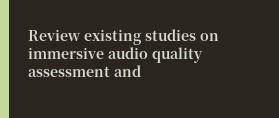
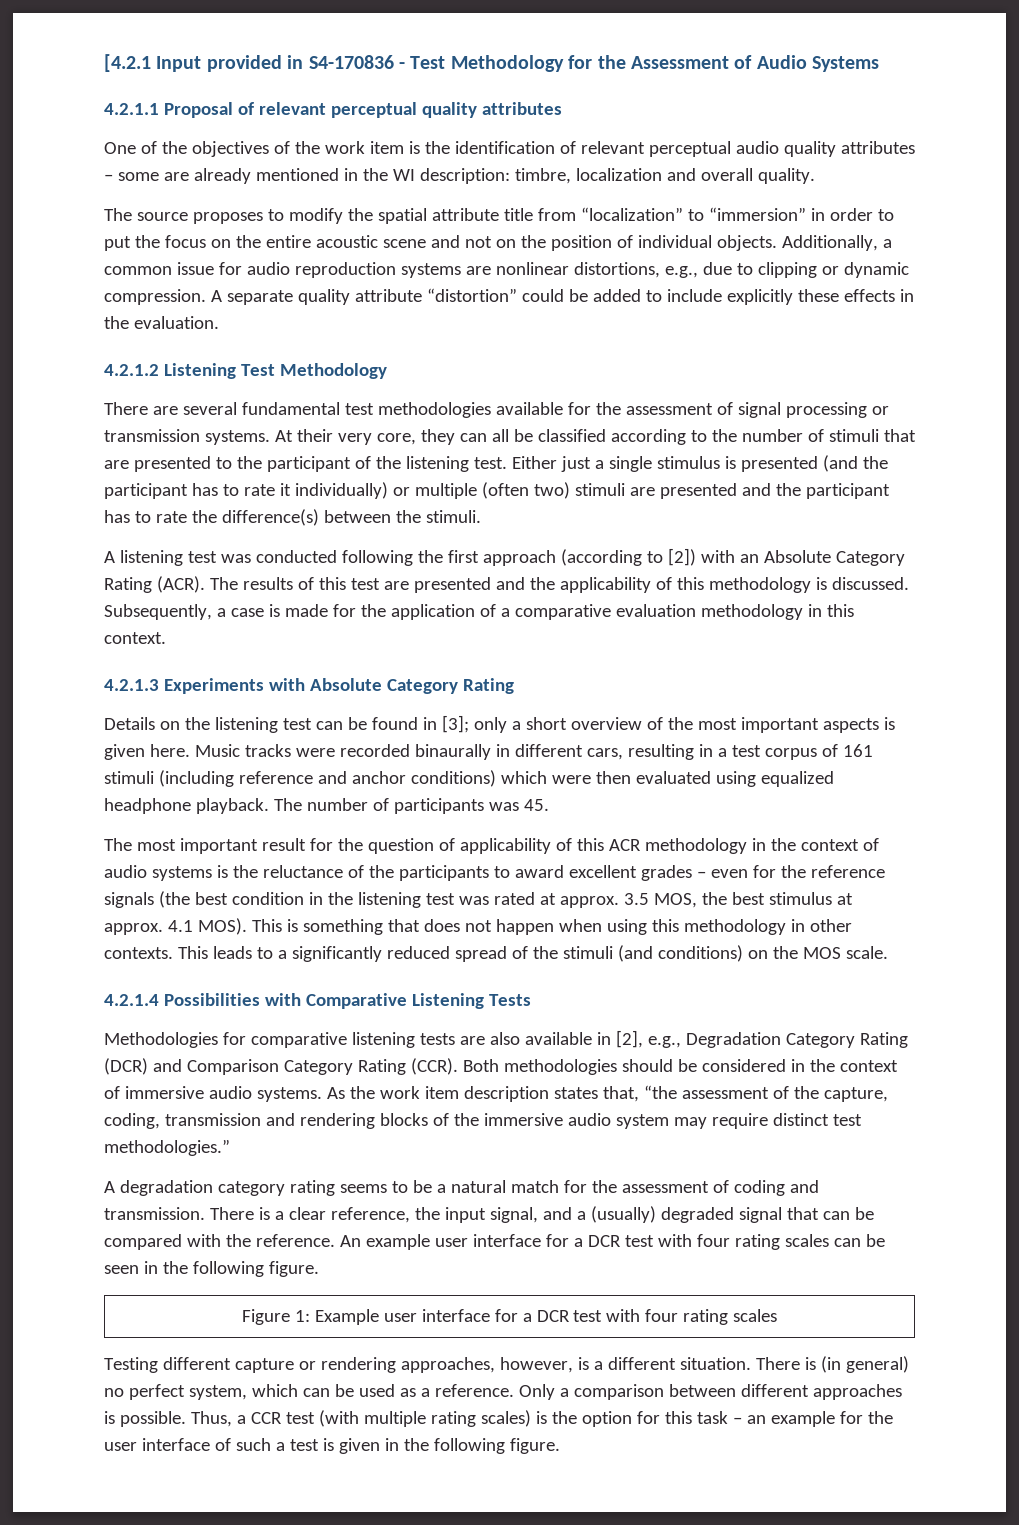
[28,29,219,45] [28,47,203,63] [28,65,141,77] Review existing studies on immersive audio quality assessment and -> [104,54,880,72] [104,102,562,118] [104,141,915,157] [104,168,815,184] [104,207,894,224] [104,235,892,251] [104,262,909,278] [104,288,914,305] [104,316,219,329] [104,363,387,379] [104,402,889,418] [104,429,916,445] [104,455,888,472] [104,482,890,499] [104,509,481,526] [104,548,905,566] [104,576,909,593] [104,604,854,620] [104,632,166,644] [104,678,514,694] [104,715,895,733] [104,744,873,760] [104,770,834,787] [104,798,549,814] [104,838,879,854] [104,865,885,881] [104,891,853,908] [104,918,852,935] [104,945,888,962] [104,993,531,1009] [104,1030,908,1048] [104,1058,898,1075] [104,1085,888,1102] [104,1113,862,1129] [104,1139,230,1156] [104,1180,819,1196] [104,1206,874,1223] [104,1234,885,1250] [104,1261,319,1277] [241,1309,778,1325] [104,1356,909,1373] [104,1384,902,1400] [104,1410,893,1427] [104,1438,560,1454] [4.2.1 Input provided in S4-170836 - Test Methodology for the Assessment of Audio Systems // 4.2.1.1 Proposal of relevant perceptual quality attributes // One of the objectives of the work item is the identification of relevant perceptual audio quality attributes – some are already mentioned in the WI description: timbre, localization and overall quality. // The source proposes to modify the spatial attribute title from “localization” to “immersion” in order to put the focus on the entire acoustic scene and not on the position of individual objects. Additionally, a common issue for audio reproduction systems are nonlinear distortions, e.g., due to clipping or dynamic compression. A separate quality attribute “distortion” could be added to include explicitly these effects in the evaluation. // 4.2.1.2 Listening Test Methodology // There are several fundamental test methodologies available for the assessment of signal processing or transmission systems. At their very core, they can all be classified according to the number of stimuli that are presented to the participant of the listening test. Either just a single stimulus is presented (and the participant has to rate it individually) or multiple (often two) stimuli are presented and the participant has to rate the difference(s) between the stimuli. // A listening test was conducted following the first approach (according to [2]) with an Absolute Category Rating (ACR). The results of this test are presented and the applicability of this methodology is discussed. Subsequently, a case is made for the application of a comparative evaluation methodology in this context. // 4.2.1.3 Experiments with Absolute Category Rating // Details on the listening test can be found in [3]; only a short overview of the most important aspects is given here. Music tracks were recorded binaurally in different cars, resulting in a test corpus of 161 stimuli (including reference and anchor conditions) which were then evaluated using equalized headphone playback. The number of participants was 45. // The most important result for the question of applicability of this ACR methodology in the context of audio systems is the reluctance of the participants to award excellent grades – even for the reference signals (the best condition in the listening test was rated at approx. 3.5 MOS, the best stimulus at approx. 4.1 MOS). This is something that does not happen when using this methodology in other contexts. This leads to a significantly reduced spread of the stimuli (and conditions) on the MOS scale. // 4.2.1.4 Possibilities with Comparative Listening Tests // Methodologies for comparative listening tests are also available in [2], e.g., Degradation Category Rating (DCR) and Comparison Category Rating (CCR). Both methodologies should be considered in the context of immersive audio systems. As the work item description states that, “the assessment of the capture, coding, transmission and rendering blocks of the immersive audio system may require distinct test methodologies.” // A degradation category rating seems to be a natural match for the assessment of coding and transmission. There is a clear reference, the input signal, and a (usually) degraded signal that can be compared with the reference. An example user interface for a DCR test with four rating scales can be seen in the following figure. // Figure 1: Example user interface for a DCR test with four rating scales // Testing different capture or rendering approaches, however, is a different situation. There is (in general) no perfect system, which can be used as a reference. Only a comparison between different approaches is possible. Thus, a CCR test (with multiple rating scales) is the option for this task – an example for the user interface of such a test is given in the following figure.

